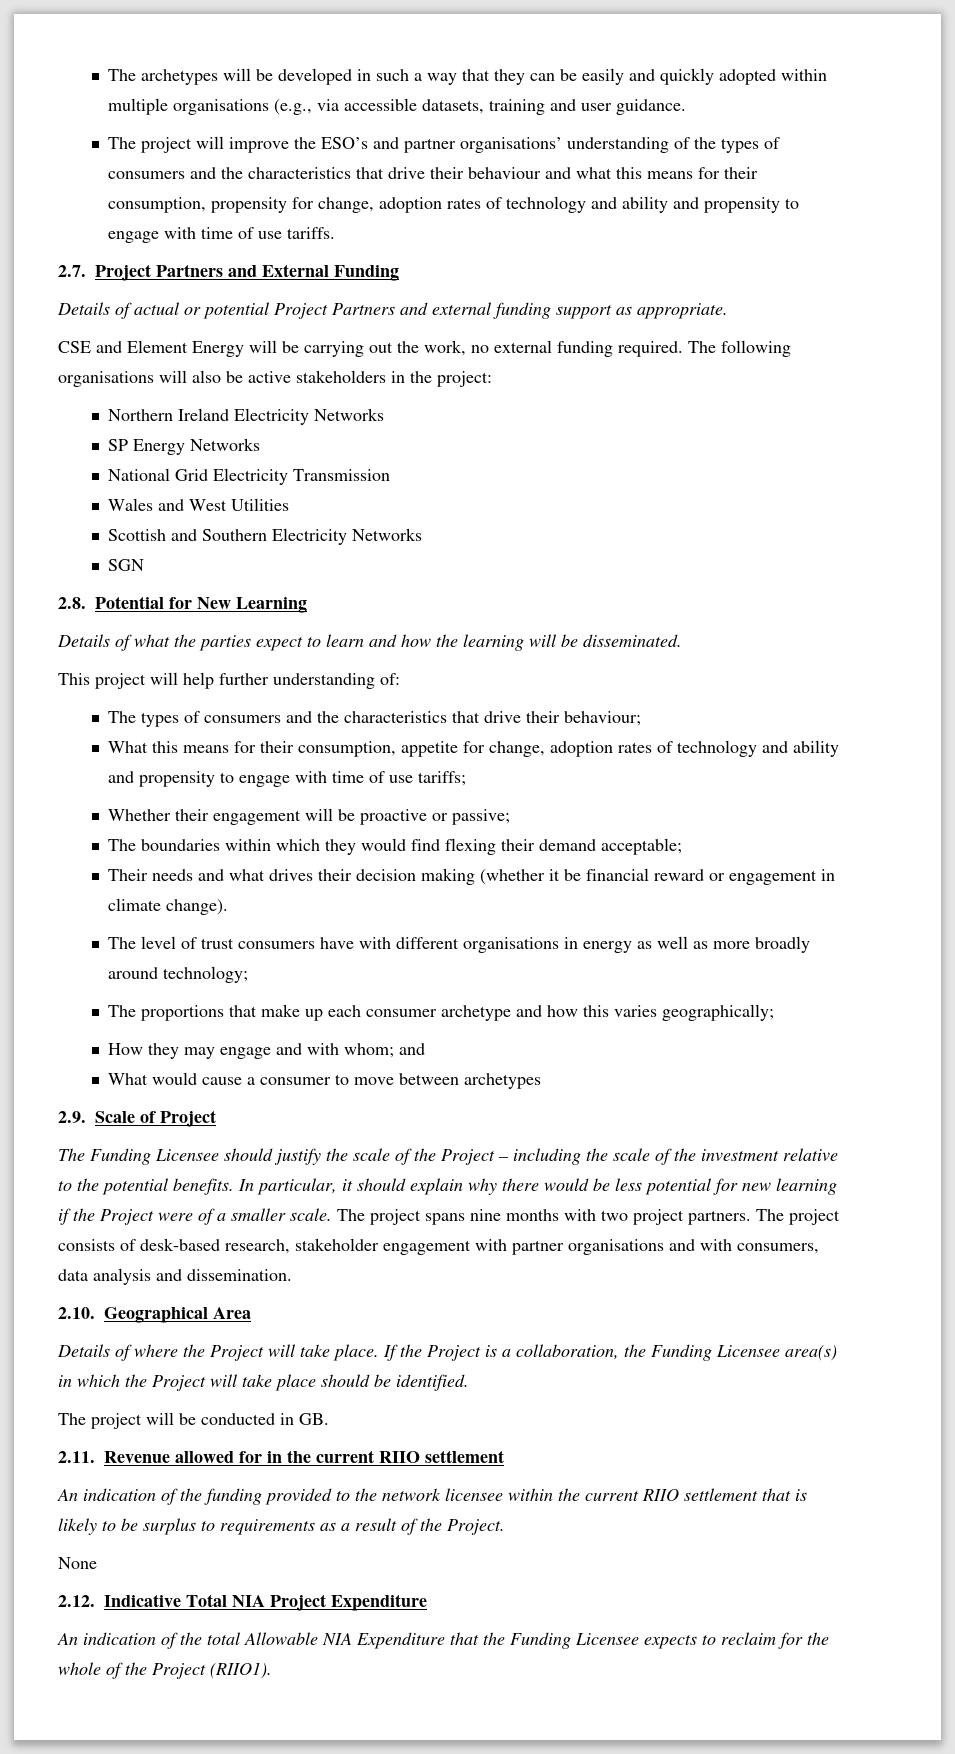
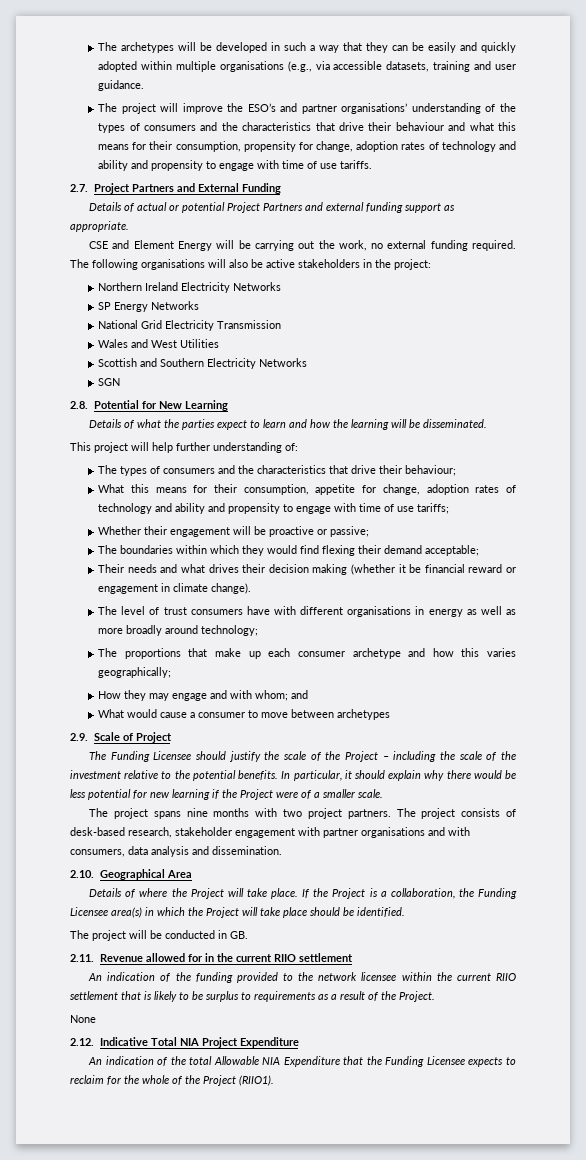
(332, 1214) none -> (383, 793) //

